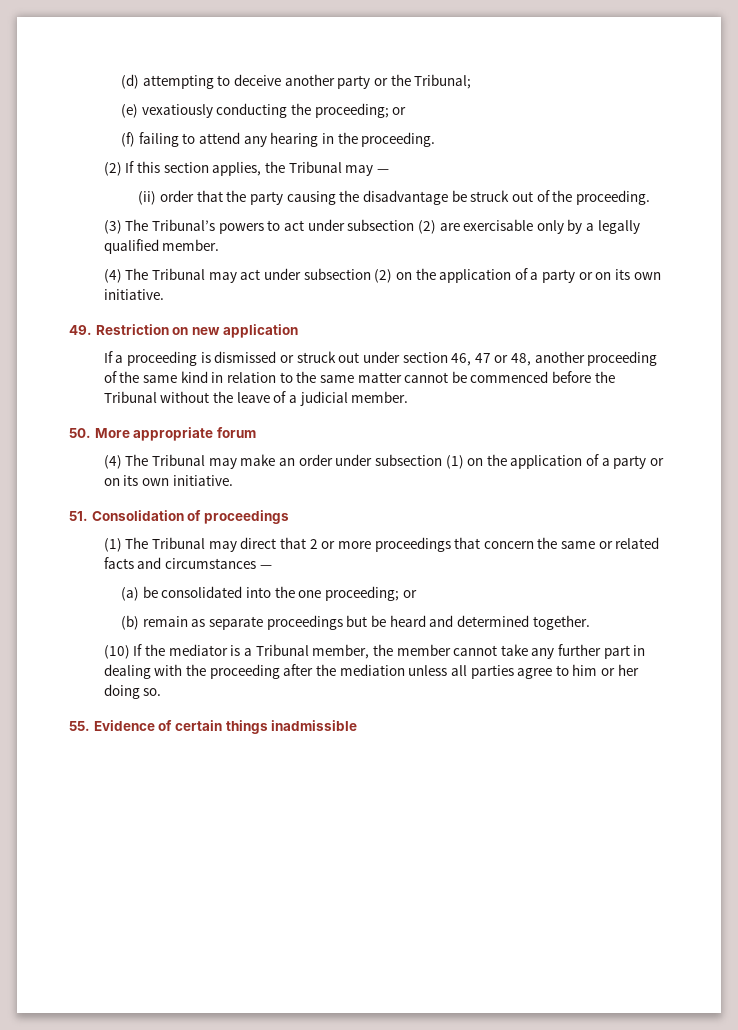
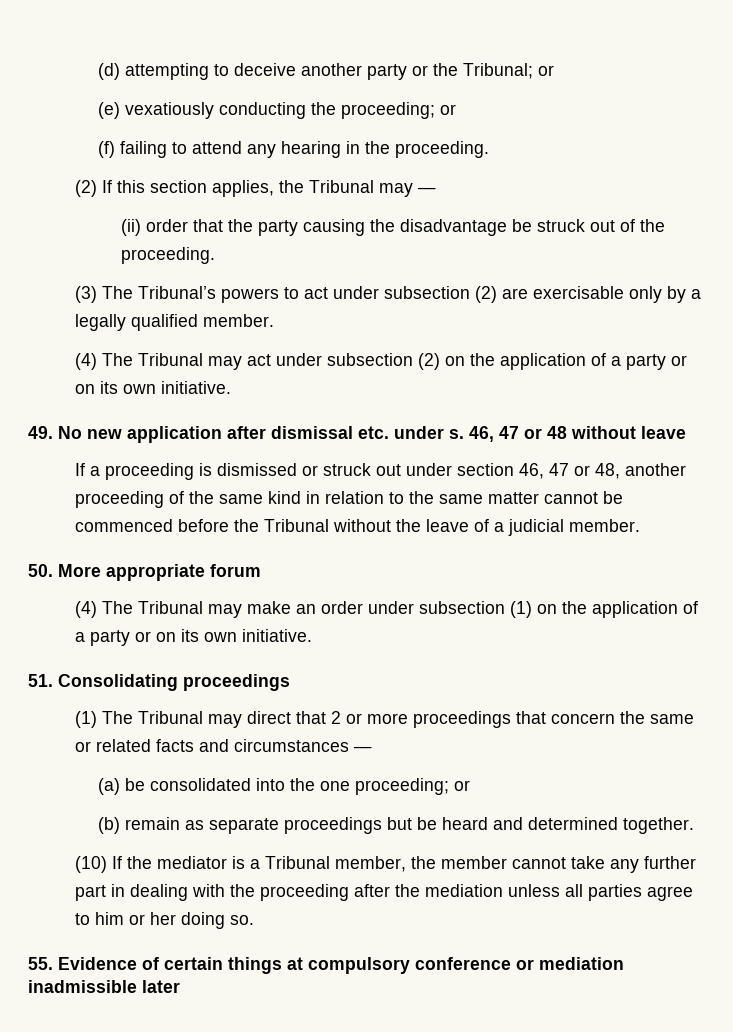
(472, 81) none -> [537,65,554,76] or
[95,324,189,335] Restriction on -> [58,426,82,439] No
(298, 331) none -> [227,426,686,442] after dismissal etc. under s. 46, 47 or 48 without leave
[91,510,202,521] Consolidation of -> [58,674,178,691] Consolidating
[271,720,358,731] inadmissible -> [287,957,624,974] [28,980,180,993] at compulsory conference or mediation inadmissible later

